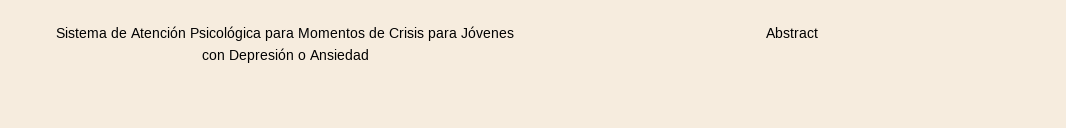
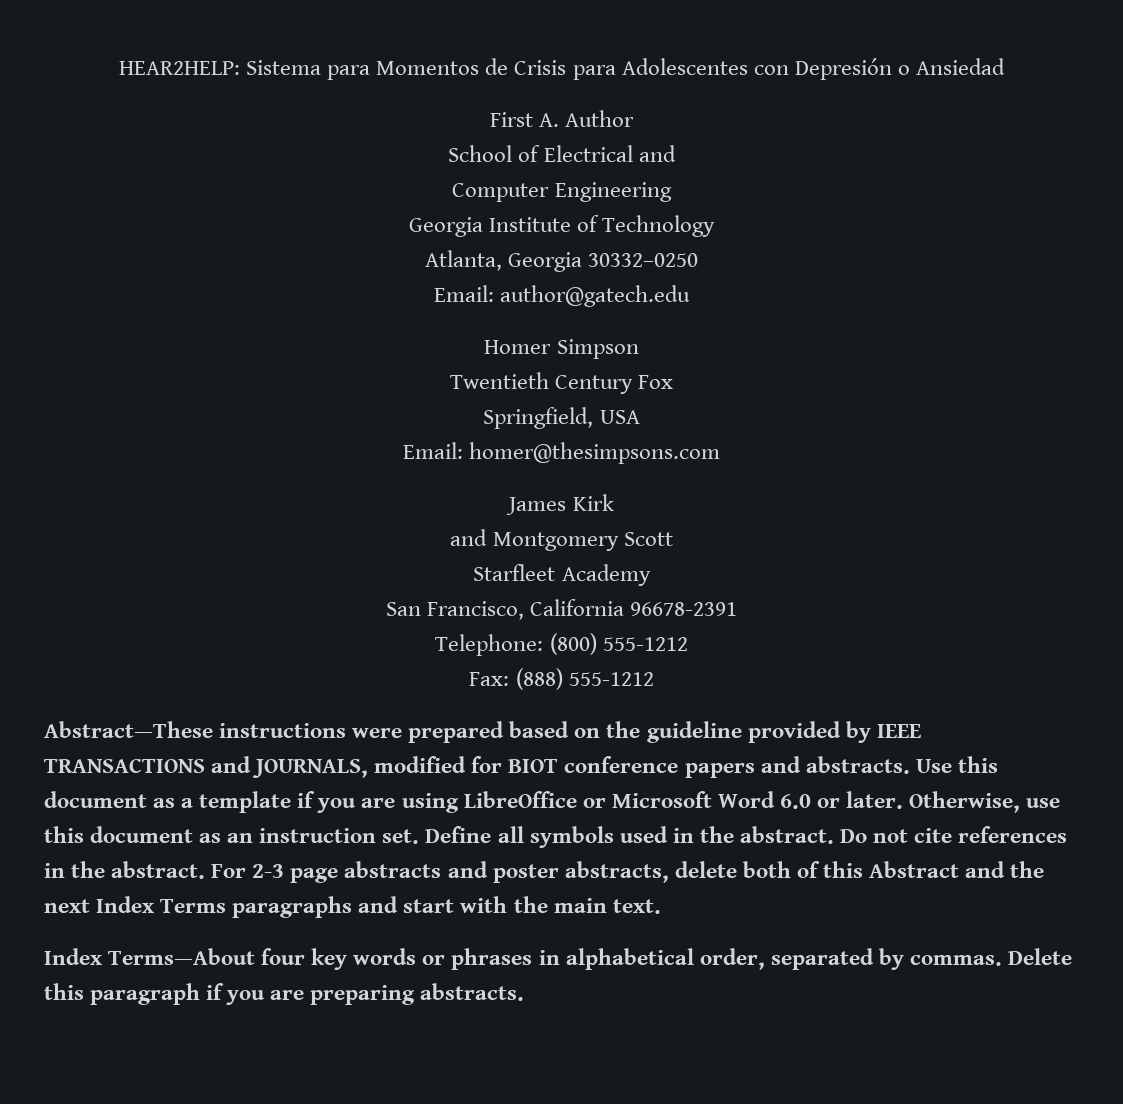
[56,26,261,41] Sistema de Atención Psicológica -> [119,60,322,75] HEAR2HELP: Sistema
[461,26,514,38] Jóvenes -> [621,58,748,75] Adolescentes
[766,27,818,38] Abstract -> [489,110,635,127] [448,145,676,162] [452,182,672,202] [408,215,716,237] [424,250,699,272] [433,285,691,307] [484,339,639,359] [449,372,674,394] [483,407,640,429] [402,442,721,464] [506,494,614,515] [450,529,673,551] [473,564,651,586] [385,599,738,620] [435,633,688,656] [469,668,654,690] [44,721,921,743] [44,756,998,778] [44,791,1061,813] [44,826,1068,848] [44,861,1045,883] [44,896,661,918] [44,948,1072,970] [44,983,525,1005] First A. Author // School of Electrical and // Computer Engineering // Georgia Institute of Technology // Atlanta, Georgia 30332–0250 // Email: author@gatech.edu // Homer Simpson // Twentieth Century Fox // Springfield, USA // Email: homer@thesimpsons.com // James Kirk // and Montgomery Scott // Starfleet Academy // San Francisco, California 96678-2391 // Telephone: (800) 555-1212 // Fax: (888) 555-1212 // Abstract—These instructions were prepared based on the guideline provided by IEEE TRANSACTIONS and JOURNALS, modified for BIOT conference papers and abstracts. Use this document as a template if you are using LibreOffice or Microsoft Word 6.0 or later. Otherwise, use this document as an instruction set. Define all symbols used in the abstract. Do not cite references in the abstract. For 2-3 page abstracts and poster abstracts, delete both of this Abstract and the next Index Terms paragraphs and start with the main text. // Index Terms—About four key words or phrases in alphabetical order, separated by commas. Delete this paragraph if you are preparing abstracts.

